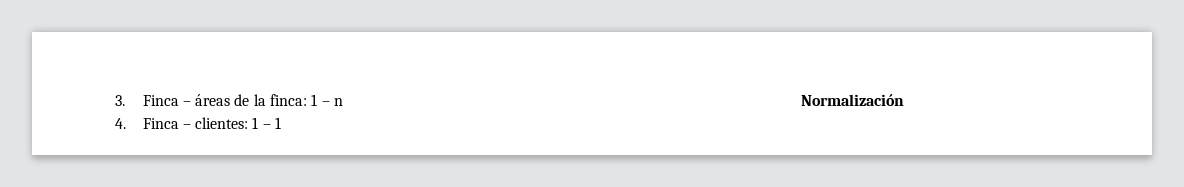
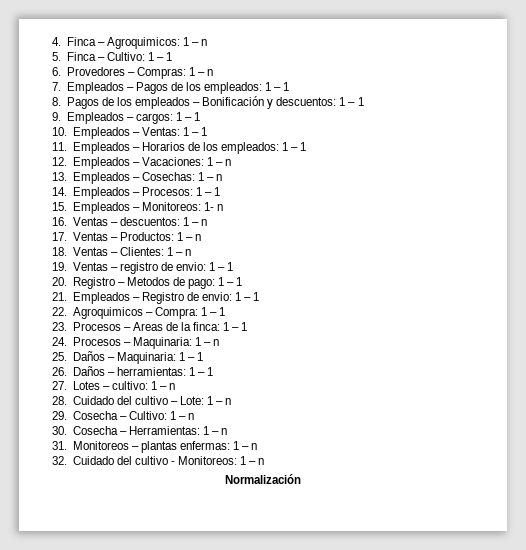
[115,94,344,106] [115,117,282,129] 3. Finca – áreas de la finca: 1 – n // 4. Finca – clientes: 1 – 1 -> [51,37,208,49] [51,52,173,61] [51,67,214,79] [51,82,290,94] [51,96,364,109] [51,112,201,124] [51,127,208,139] [51,142,307,154] [51,157,232,169] [51,172,223,184] [51,187,221,199] [51,202,223,214] [51,217,208,226] [51,232,202,241] [51,247,192,256] [51,262,234,274] [51,277,243,289] [51,292,260,304] [51,307,226,319] [51,322,248,331] [51,337,220,349] [51,351,204,364] [51,366,214,376] [51,381,176,390] [51,396,232,405] [51,411,195,420] [51,426,228,435] [51,441,258,453] [51,456,265,465] 4. Finca – Agroquimicos: 1 – n // 5. Finca – Cultivo: 1 – 1 // 6. Provedores – Compras: 1 – n // 7. Empleados – Pagos de los empleados: 1 – 1 // 8. Pagos de los empleados – Bonificación y descuentos: 1 – 1 // 9. Empleados – cargos: 1 – 1 // 10. Empleados – Ventas: 1 – 1 // 11. Empleados – Horarios de los empleados: 1 – 1 // 12. Empleados – Vacaciones: 1 – n // 13. Empleados – Cosechas: 1 – n // 14. Empleados – Procesos: 1 – 1 // 15. Empleados – Monitoreos: 1- n // 16. Ventas – descuentos: 1 – n // 17. Ventas – Productos: 1 – n // 18. Ventas – Clientes: 1 – n // 19. Ventas – registro de envio: 1 – 1 // 20. Registro – Metodos de pago: 1 – 1 // 21. Empleados – Registro de envio: 1 – 1 // 22. Agroquimicos – Compra: 1 – 1 // 23. Procesos – Areas de la finca: 1 – 1 // 24. Procesos – Maquinaria: 1 – n // 25. Daños – Maquinaria: 1 – 1 // 26. Daños – herramientas: 1 – 1 // 27. Lotes – cultivo: 1 – n // 28. Cuidado del cultivo – Lote: 1 – n // 29. Cosecha – Cultivo: 1 – n // 30. Cosecha – Herramientas: 1 – n // 31. Monitoreos – plantas enfermas: 1 – n // 32. Cuidado del cultivo - Monitoreos: 1 – n

